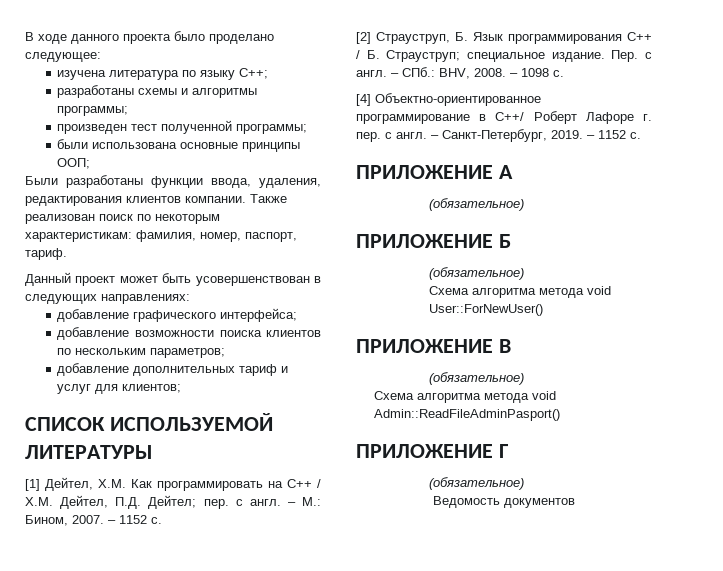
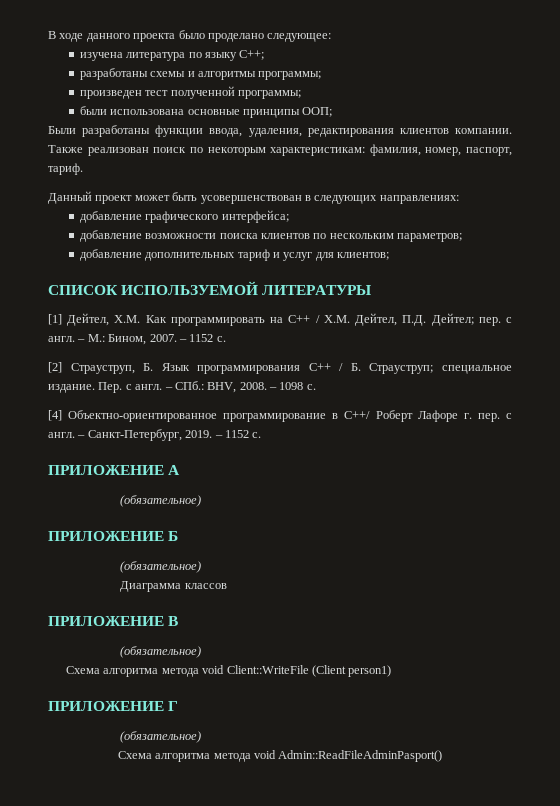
[428,286,611,298] [428,304,543,316] Схема алгоритма метода void User::ForNewUser() -> [120,581,227,592] Диаграмма классов
[374,409,561,421] Admin::ReadFileAdminPasport() -> [226,665,392,677] Client::WriteFile (Client person1)
[433,496,575,508] Ведомость документов -> [117,750,443,762] Схема алгоритма метода void Admin::ReadFileAdminPasport()

